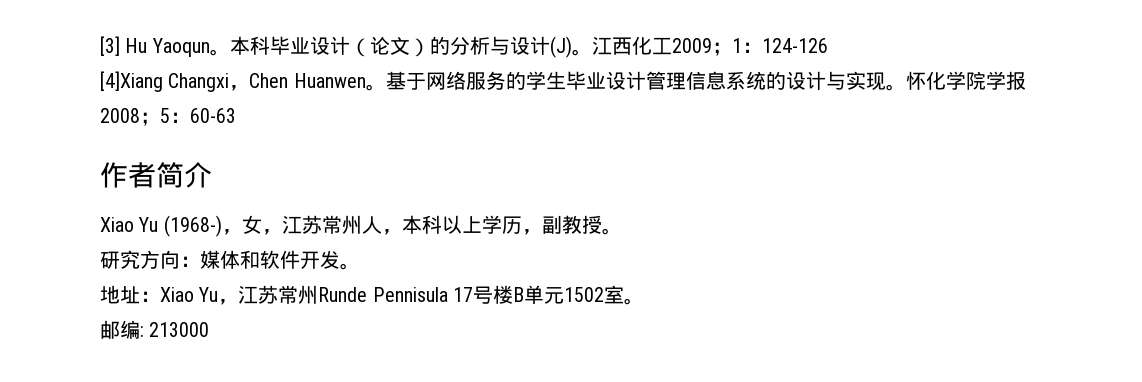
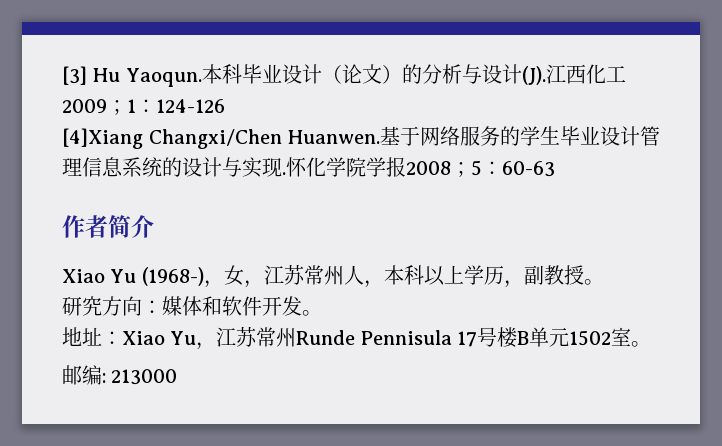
[151,38,230,57] Yaoqun。 -> [125,68,202,87] Yaoqun.
[549,36,592,58] (J)。 -> [521,66,546,85] (J).
[168,73,386,92] Changxi，Chen Huanwen。 -> [148,129,381,149] Changxi/Chen Huanwen.
[885,84,906,91] 。 -> [282,172,286,175] .

